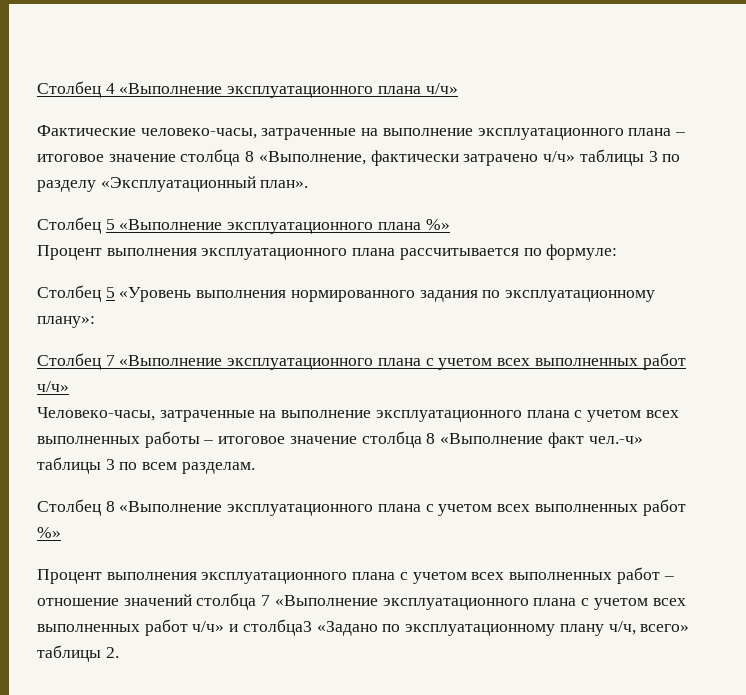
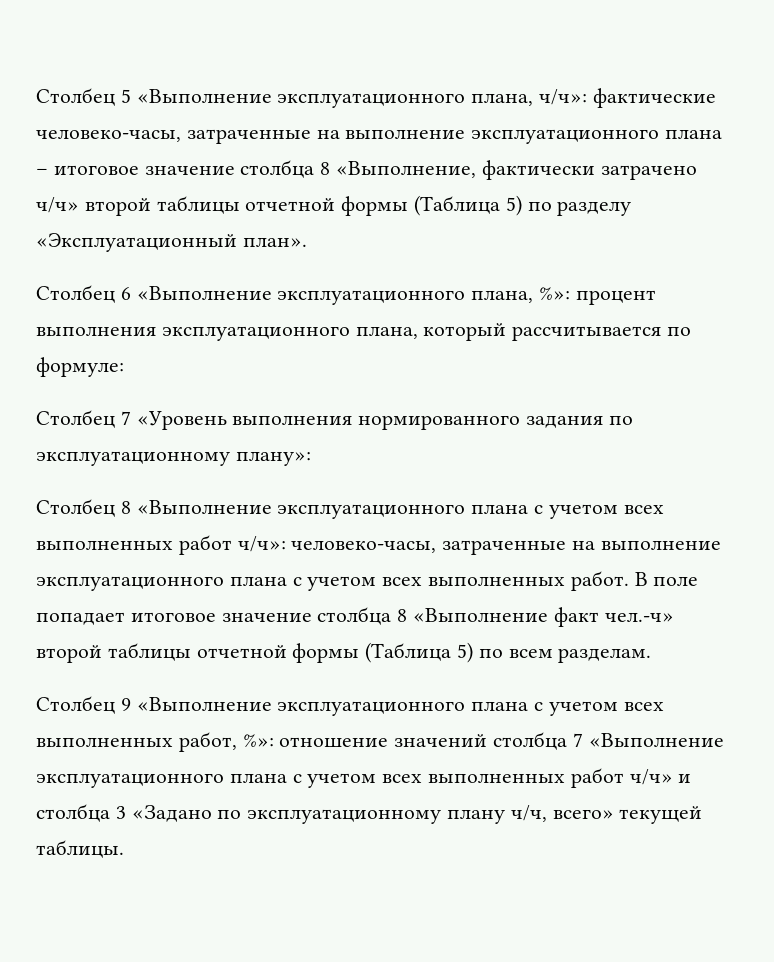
[37,81,458,98] [37,125,136,136] Столбец 4 «Выполнение эксплуатационного плана ч/ч» // Фактические -> [36,88,716,108] Столбец 5 «Выполнение эксплуатационного плана, ч/ч»: фактические
[579,149,658,166] таблицы 3 -> [84,195,522,216] второй таблицы отчетной формы (Таблица 5)
[105,219,450,234] [37,245,396,260] 5 «Выполнение эксплуатационного плана %» // Процент выполнения эксплуатационного плана -> [120,286,656,305] [36,323,507,341] 6 «Выполнение эксплуатационного плана, %»: процент выполнения эксплуатационного плана, который
[105,287,115,298] 5 -> [120,411,131,425] 7
[37,353,686,370] [37,381,69,392] [37,407,679,422] [37,431,643,448] [37,457,255,474] // Столбец 7 «Выполнение эксплуатационного плана с учетом всех выполненных работ ч/ч» // Человеко-часы, затраченные на выполнение эксплуатационного плана с учетом всех выполненных работы – итоговое значение столбца 8 «Выполнение факт чел.-ч» таблицы 3 по всем разделам. -> (311, 458) none
[37,527,61,538] [37,567,674,584] %» // Процент выполнения эксплуатационного плана с учетом всех выполненных работ – -> [237,536,721,555] [36,571,699,591] [36,607,674,627] [36,642,652,663] [36,696,664,716] [36,732,274,752] ч/ч»: человеко-часы, затраченные на выполнение эксплуатационного плана с учетом всех выполненных работ. В поле попадает итоговое значение столбца 8 «Выполнение факт чел.-ч» второй таблицы отчетной формы (Таблица 5) по всем разделам. // Столбец 9 «Выполнение эксплуатационного плана с учетом всех выполненных работ, %»:
[242,619,312,636] столбца3 -> [36,804,126,822] столбца 3
[37,645,119,662] таблицы 2. -> [619,806,703,824] [36,840,124,858] текущей таблицы.

